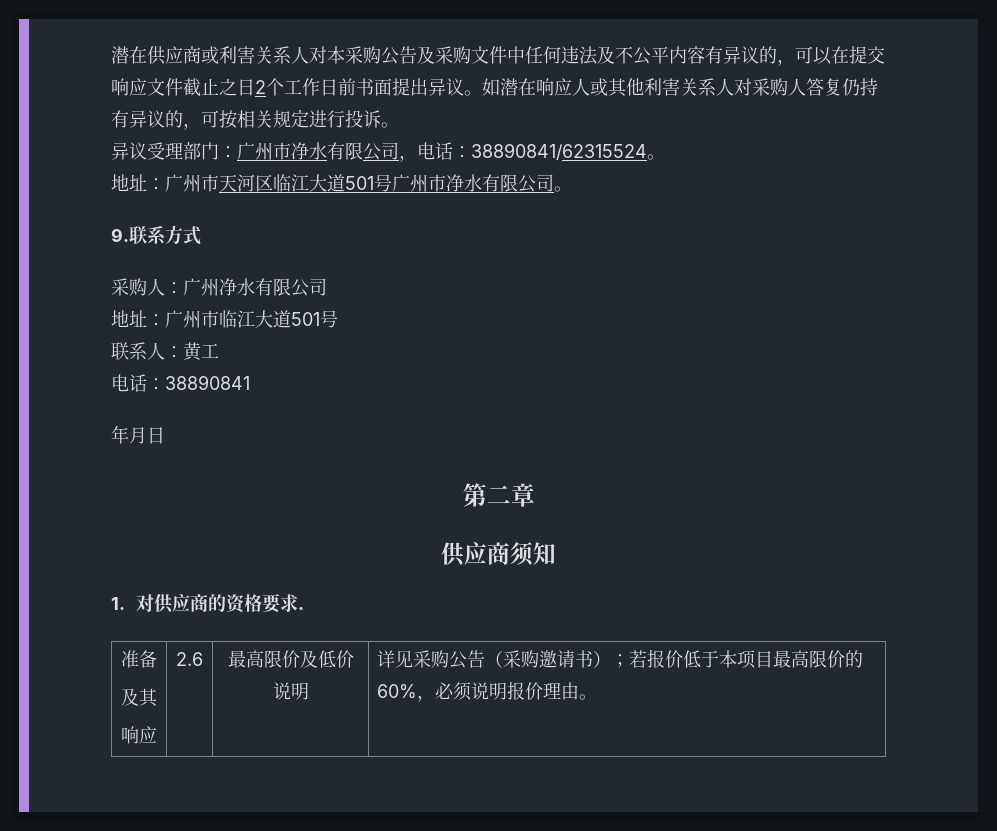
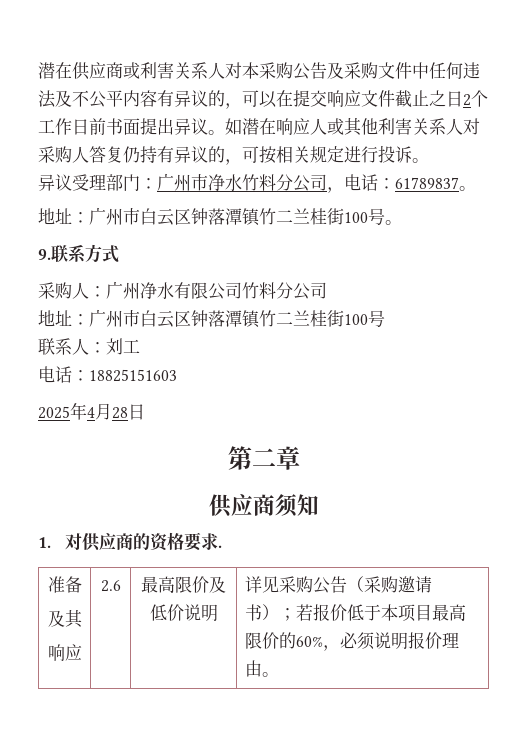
[327,142,363,160] 有限 -> [242,174,293,191] 竹料分
[471,143,647,160] 38890841/62315524 -> [395,177,459,189] 61789837
[219,174,554,193] 天河区临江大道501号广州市净水有限公司 -> [140,208,385,226] 白云区钟落潭镇竹二兰桂街100号
[111,310,320,328] // 地址：广州市临江大道501 -> [242,282,327,300] [38,309,368,328] 竹料分公司 // 地址：广州市白云区钟落潭镇竹二兰桂街100
[183,342,202,361] 黄 -> [106,338,123,355] 刘
[165,375,250,390] [111,425,147,444] 38890841 // 年月 -> [89,369,177,382] [38,402,128,420] 18825151603 // 2025年4月28

